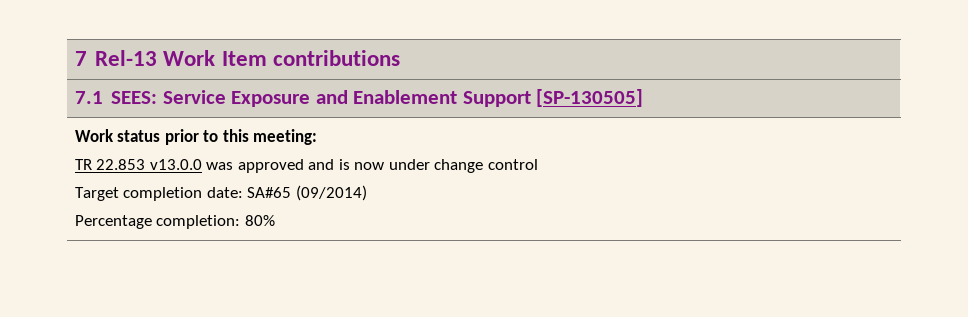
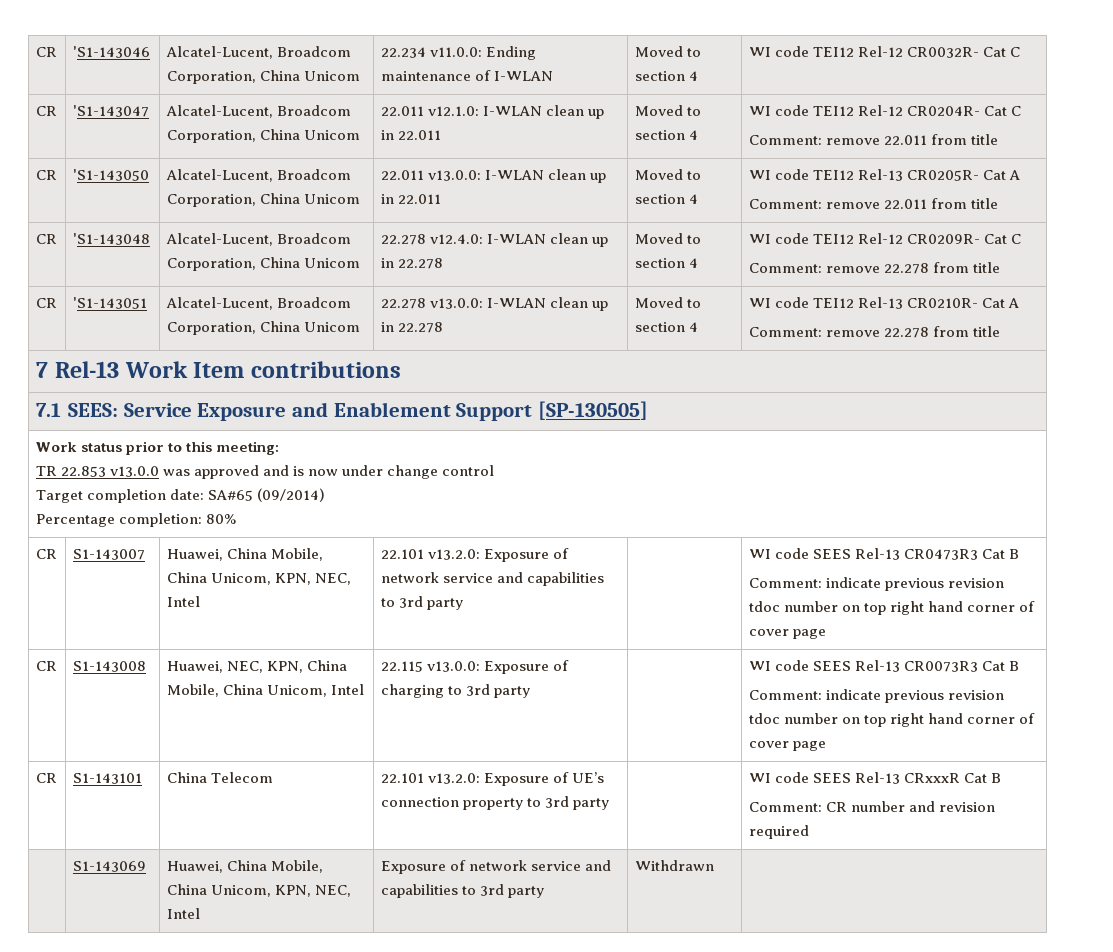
(75, 58) none -> [35,47,57,57] [72,46,150,58] [165,46,351,59] [166,70,361,84] [380,46,537,60] [380,70,554,81] [634,46,701,57] [634,71,698,81] [748,46,1021,58] [35,106,57,116] [72,105,149,117] [165,105,351,118] [166,129,361,143] [380,105,605,119] [380,130,441,140] [634,105,701,116] [634,130,698,140] [748,105,1022,116] [748,134,999,145] [35,170,57,180] [72,169,149,181] [165,169,351,182] [166,193,361,207] [380,169,607,183] [380,194,441,204] [634,169,701,180] [634,194,698,204] [748,169,1021,181] [748,198,999,209] [35,234,57,244] [72,233,150,245] [165,233,351,246] [166,257,361,271] [380,233,609,247] [380,258,443,269] [634,233,701,244] [634,258,698,268] [748,233,1022,244] [748,262,1001,274] [35,298,57,308] [72,297,147,309] [165,297,351,310] [166,321,361,335] [380,297,609,311] [380,322,443,333] [634,297,701,308] [634,322,698,332] [748,297,1020,309] [748,326,1001,338] CR | 'S1-143046 | Alcatel-Lucent, Broadcom Corporation, China Unicom | 22.234 v11.0.0: Ending maintenance of I-WLAN | Moved to section 4 | WI code TEI12 Rel-12 CR0032R- Cat C // CR | 'S1-143047 | Alcatel-Lucent, Broadcom Corporation, China Unicom | 22.011 v12.1.0: I-WLAN clean up in 22.011 | Moved to section 4 | WI code TEI12 Rel-12 CR0204R- Cat C // Comment: remove 22.011 from title // CR | 'S1-143050 | Alcatel-Lucent, Broadcom Corporation, China Unicom | 22.011 v13.0.0: I-WLAN clean up in 22.011 | Moved to section 4 | WI code TEI12 Rel-13 CR0205R- Cat A // Comment: remove 22.011 from title // CR | 'S1-143048 | Alcatel-Lucent, Broadcom Corporation, China Unicom | 22.278 v12.4.0: I-WLAN clean up in 22.278 | Moved to section 4 | WI code TEI12 Rel-12 CR0209R- Cat C // Comment: remove 22.278 from title // CR | 'S1-143051 | Alcatel-Lucent, Broadcom Corporation, China Unicom | 22.278 v13.0.0: I-WLAN clean up in 22.278 | Moved to section 4 | WI code TEI12 Rel-13 CR0210R- Cat A // Comment: remove 22.278 from title //
(275, 220) none -> [35,549,57,559] [72,549,145,560] [166,548,324,561] [166,572,352,585] [166,596,200,607] [380,548,570,562] [380,572,605,586] [380,596,464,610] [748,548,1020,560] [748,577,1005,591] [748,601,1036,615] [748,629,826,639] [35,661,57,671] [72,661,146,672] [166,660,348,673] [166,684,365,697] [380,660,570,674] [380,684,531,698] [748,660,1020,672] [748,689,1005,703] [748,713,1036,727] [748,741,826,751] [35,773,57,783] [72,773,142,784] [166,772,273,783] [380,772,605,786] [380,796,610,810] [748,772,1002,784] [748,801,996,812] [748,825,809,839] [72,861,146,872] [166,860,324,873] [166,884,352,897] [166,908,200,919] [380,860,612,874] [380,884,545,898] [634,860,714,871] // CR | S1-143007 | Huawei, China Mobile, China Unicom, KPN, NEC, Intel | 22.101 v13.2.0: Exposure of network service and capabilities to 3rd party | | WI code SEES Rel-13 CR0473R3 Cat B // Comment: indicate previous revision tdoc number on top right hand corner of cover page // CR | S1-143008 | Huawei, NEC, KPN, China Mobile, China Unicom, Intel | 22.115 v13.0.0: Exposure of charging to 3rd party | | WI code SEES Rel-13 CR0073R3 Cat B // Comment: indicate previous revision tdoc number on top right hand corner of cover page // CR | S1-143101 | China Telecom | 22.101 v13.2.0: Exposure of UE’s connection property to 3rd party | | WI code SEES Rel-13 CRxxxR Cat B // Comment: CR number and revision required // | S1-143069 | Huawei, China Mobile, China Unicom, KPN, NEC, Intel | Exposure of network service and capabilities to 3rd party | Withdrawn |

